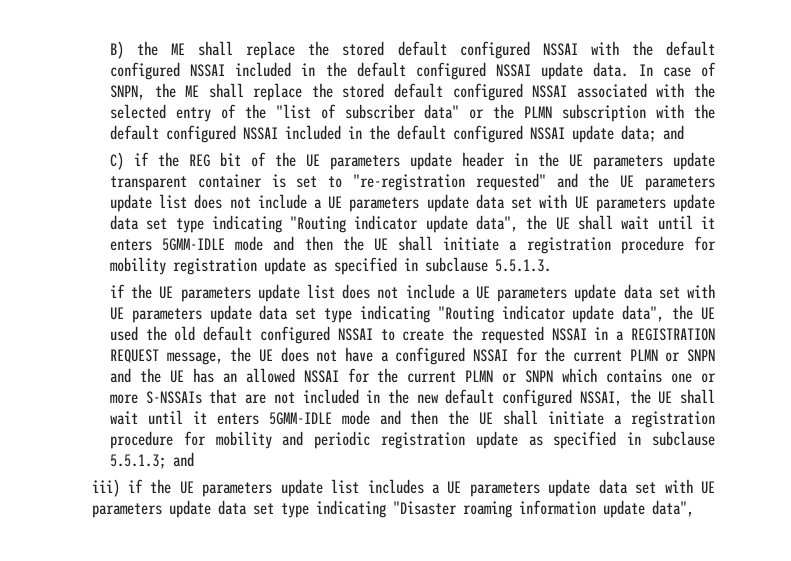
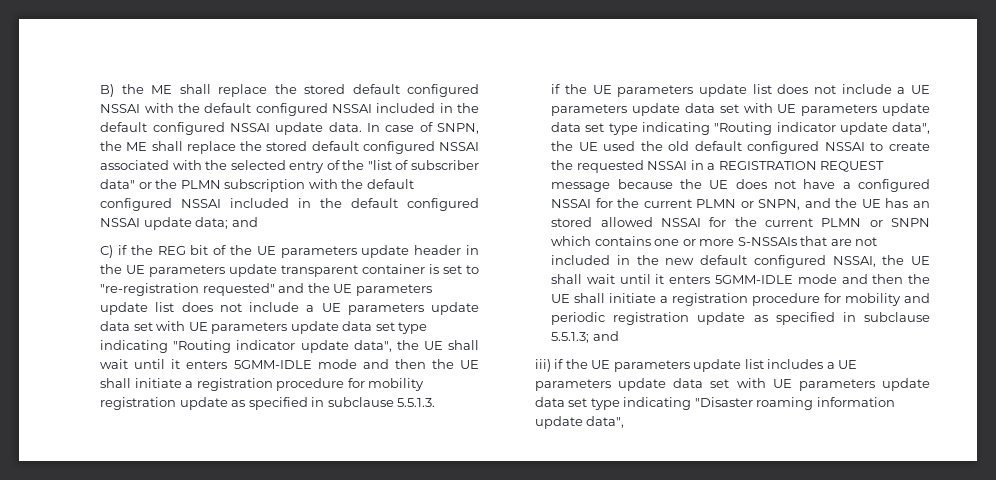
[166,351,223,365] message, -> [551,179,673,192] message because
[687,349,716,362] SNPN -> [758,199,801,210] SNPN,
(237, 378) none -> [551,217,593,227] stored

